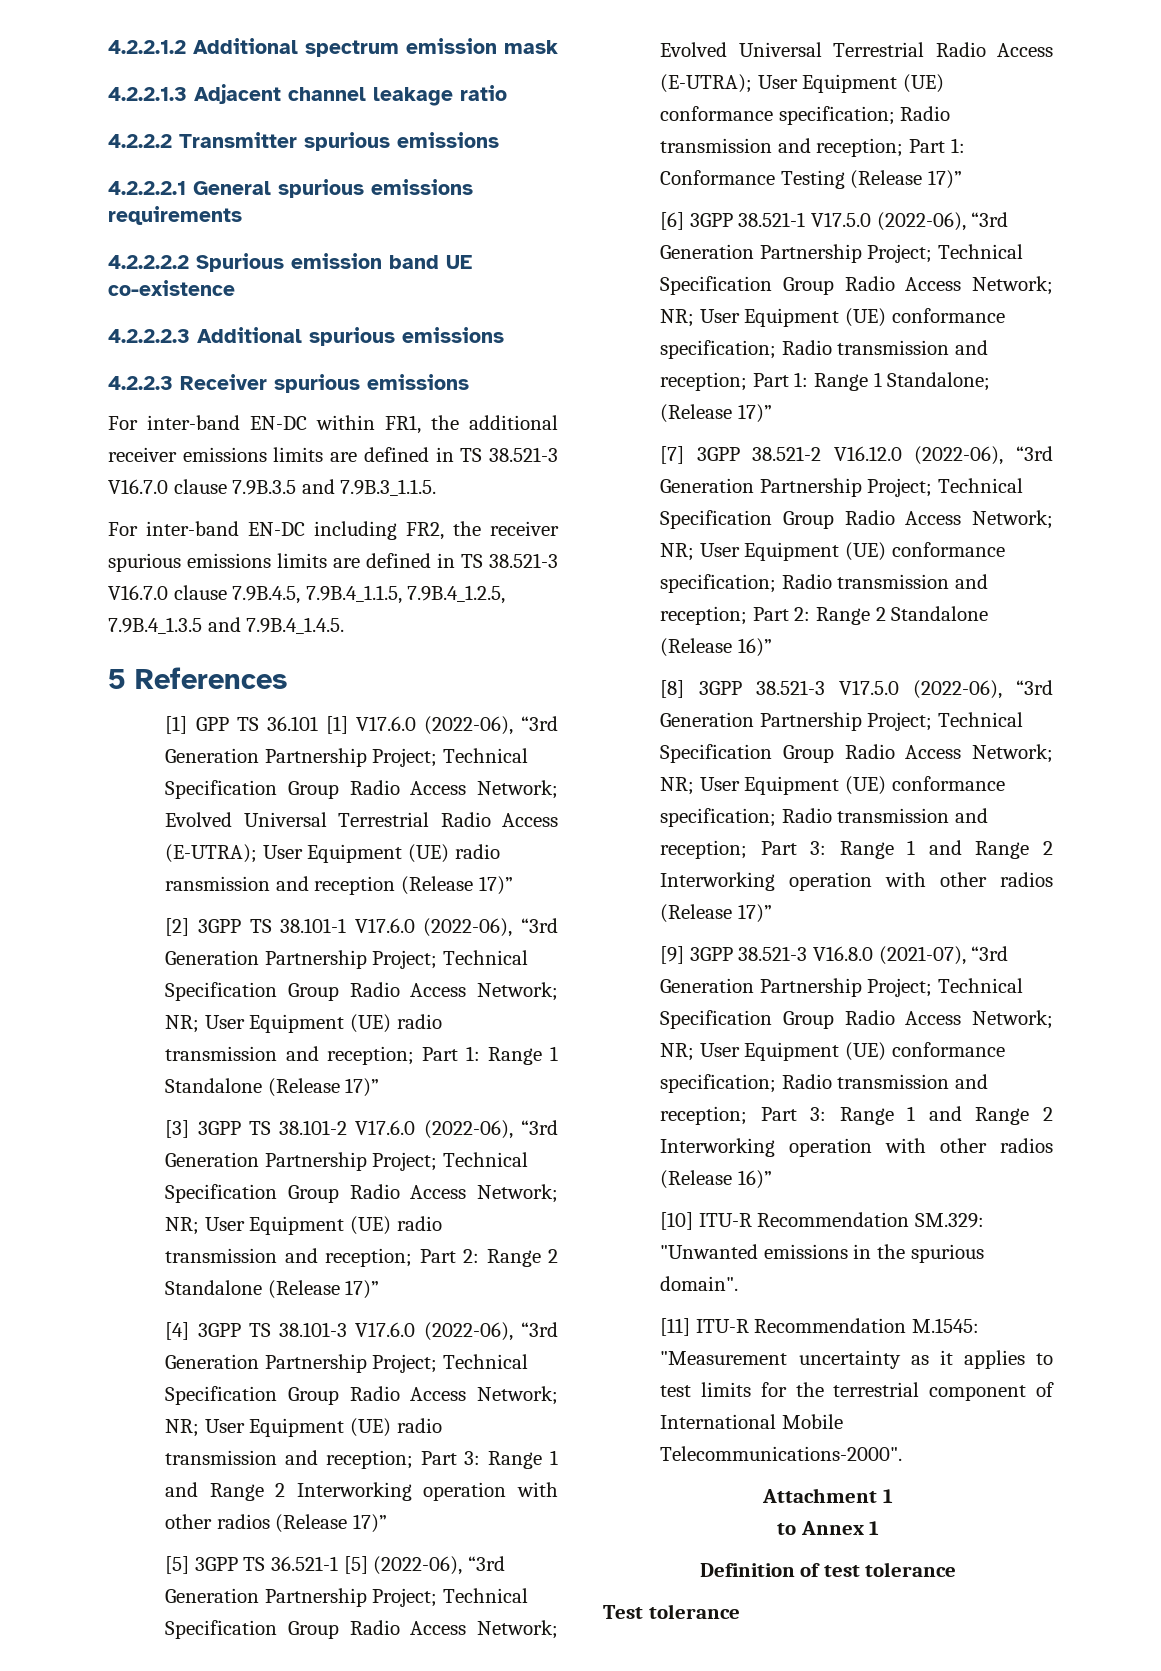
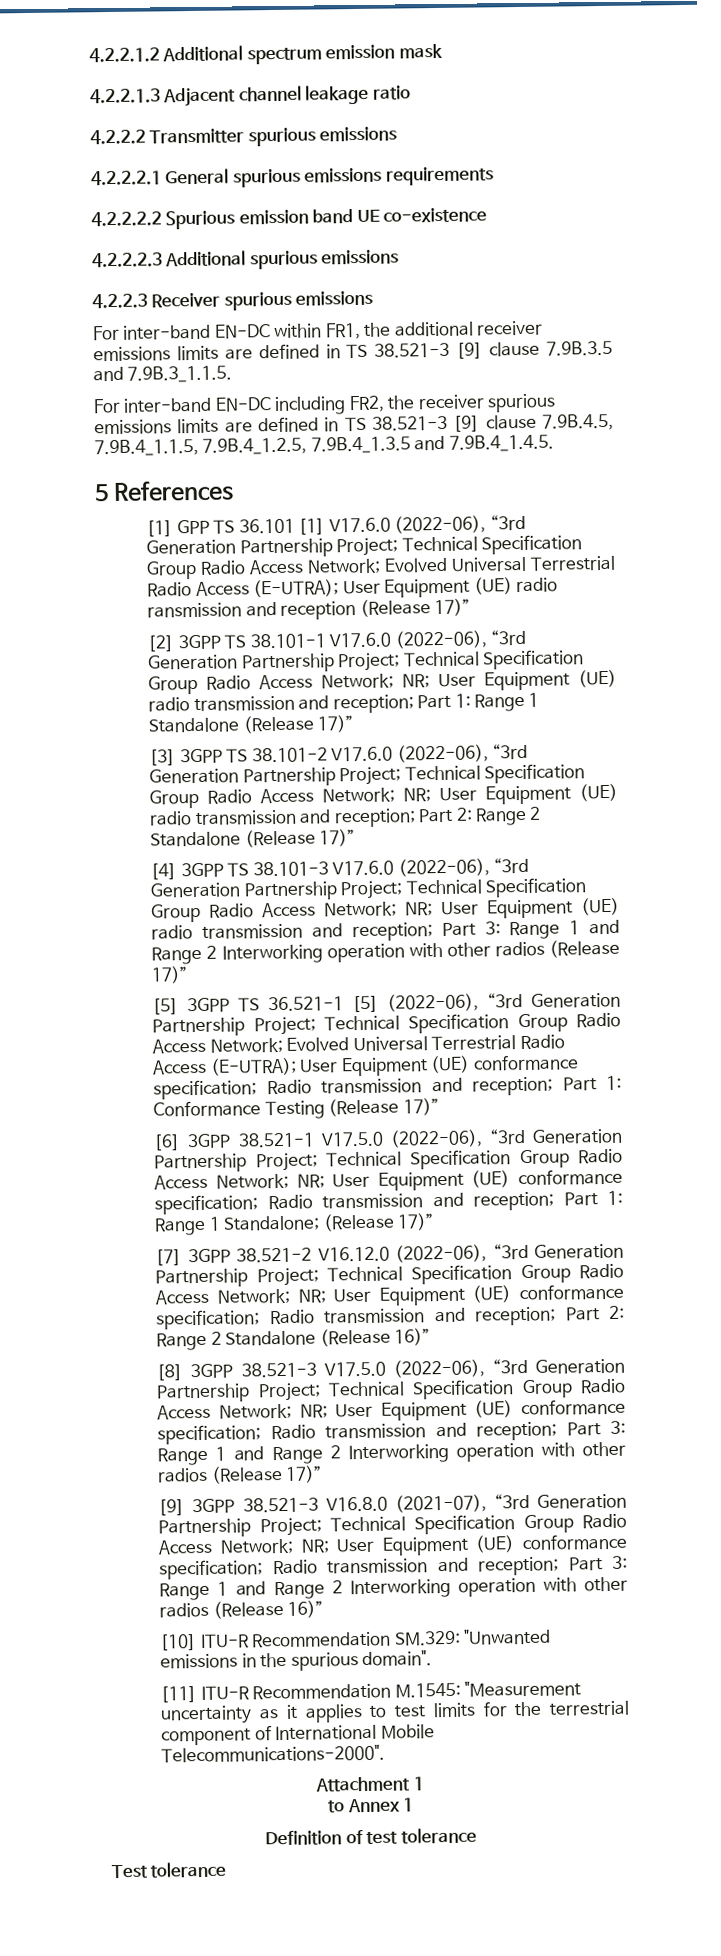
[108,479,168,494] V16.7.0 -> [456,342,484,359] [9]
[108,585,168,600] V16.7.0 -> [453,415,481,432] [9]

